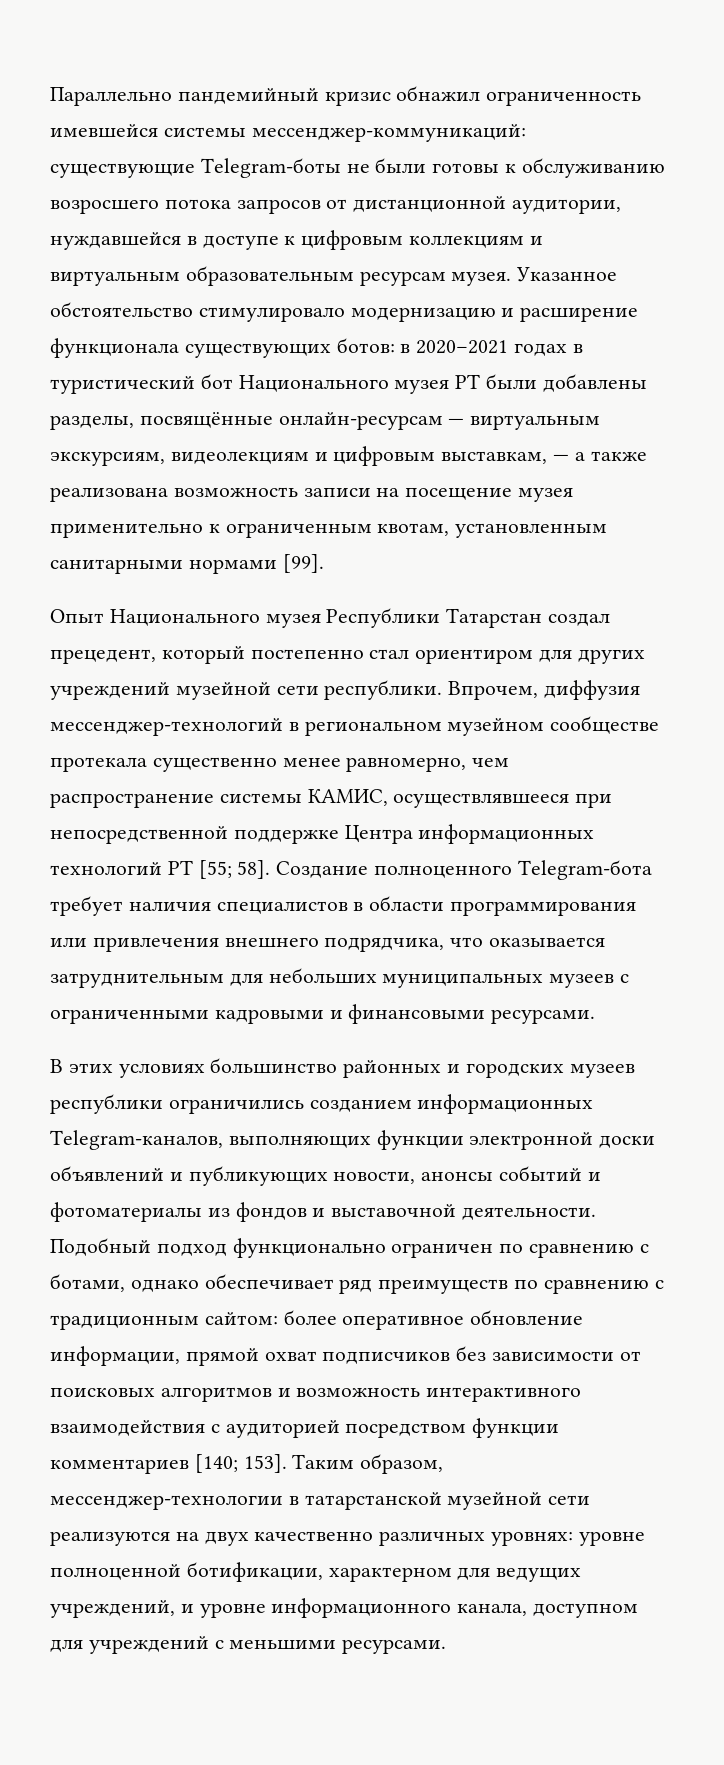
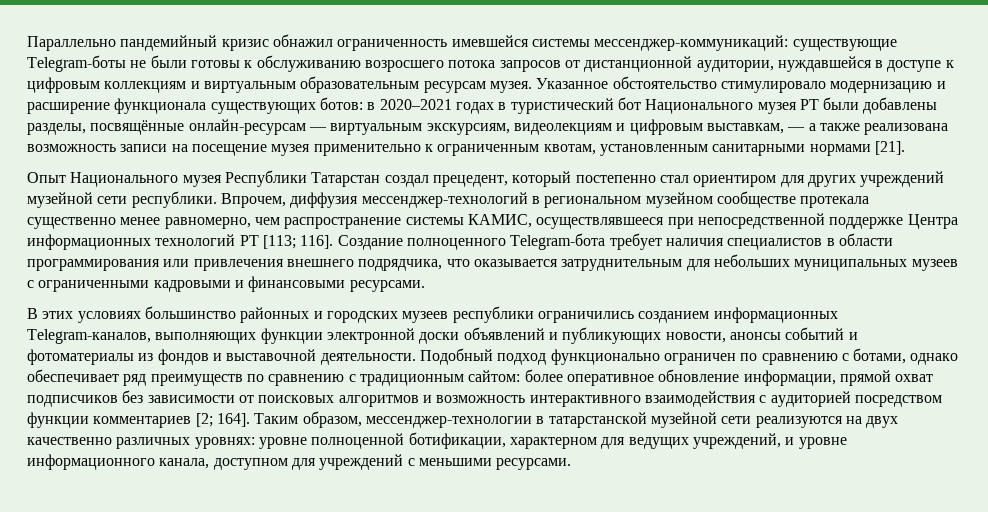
[282,554,324,573] [99]. -> [874,141,905,155] [21].
[198,860,271,879] [55; 58]. -> [262,235,334,249] [113; 116].
[194,1454,287,1473] [140; 153]. -> [195,413,250,427] [2; 164].

